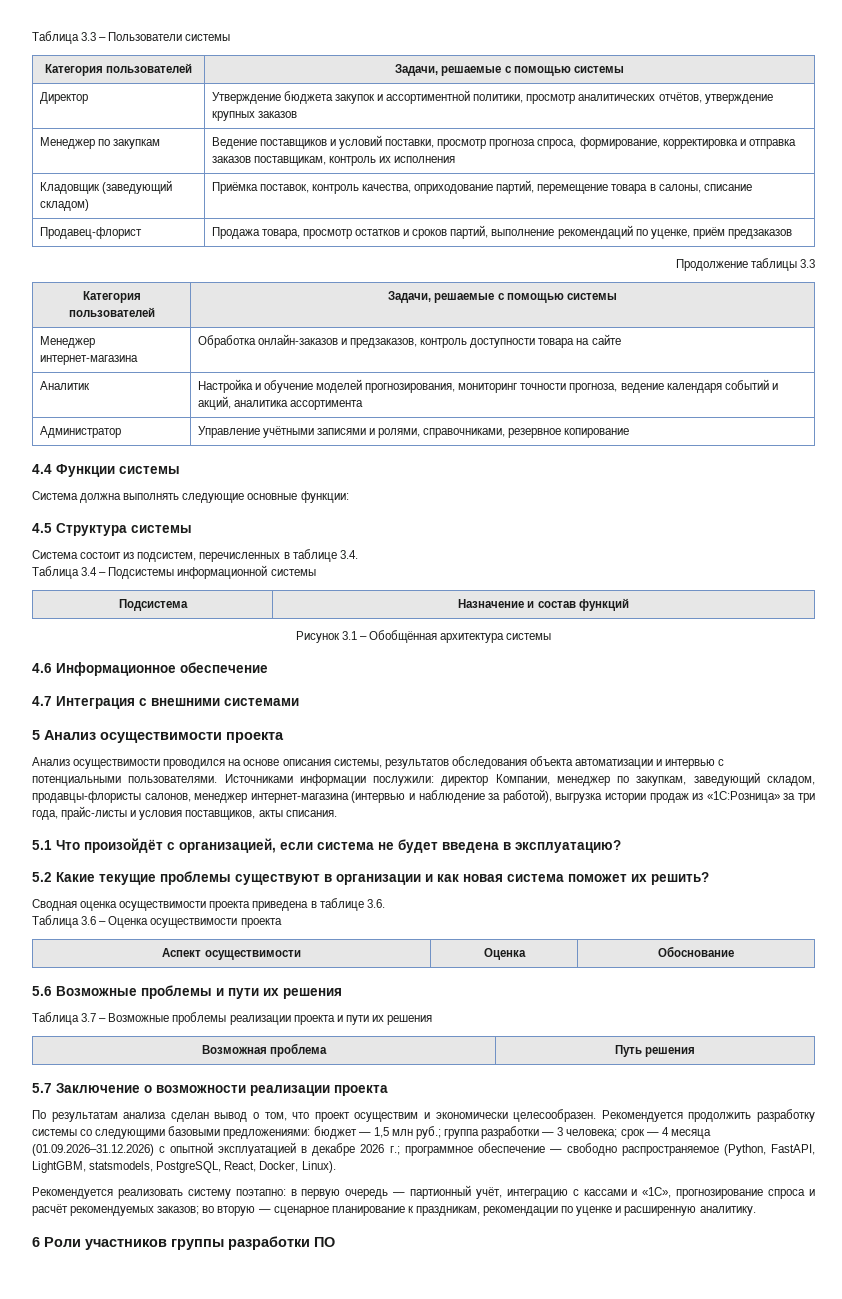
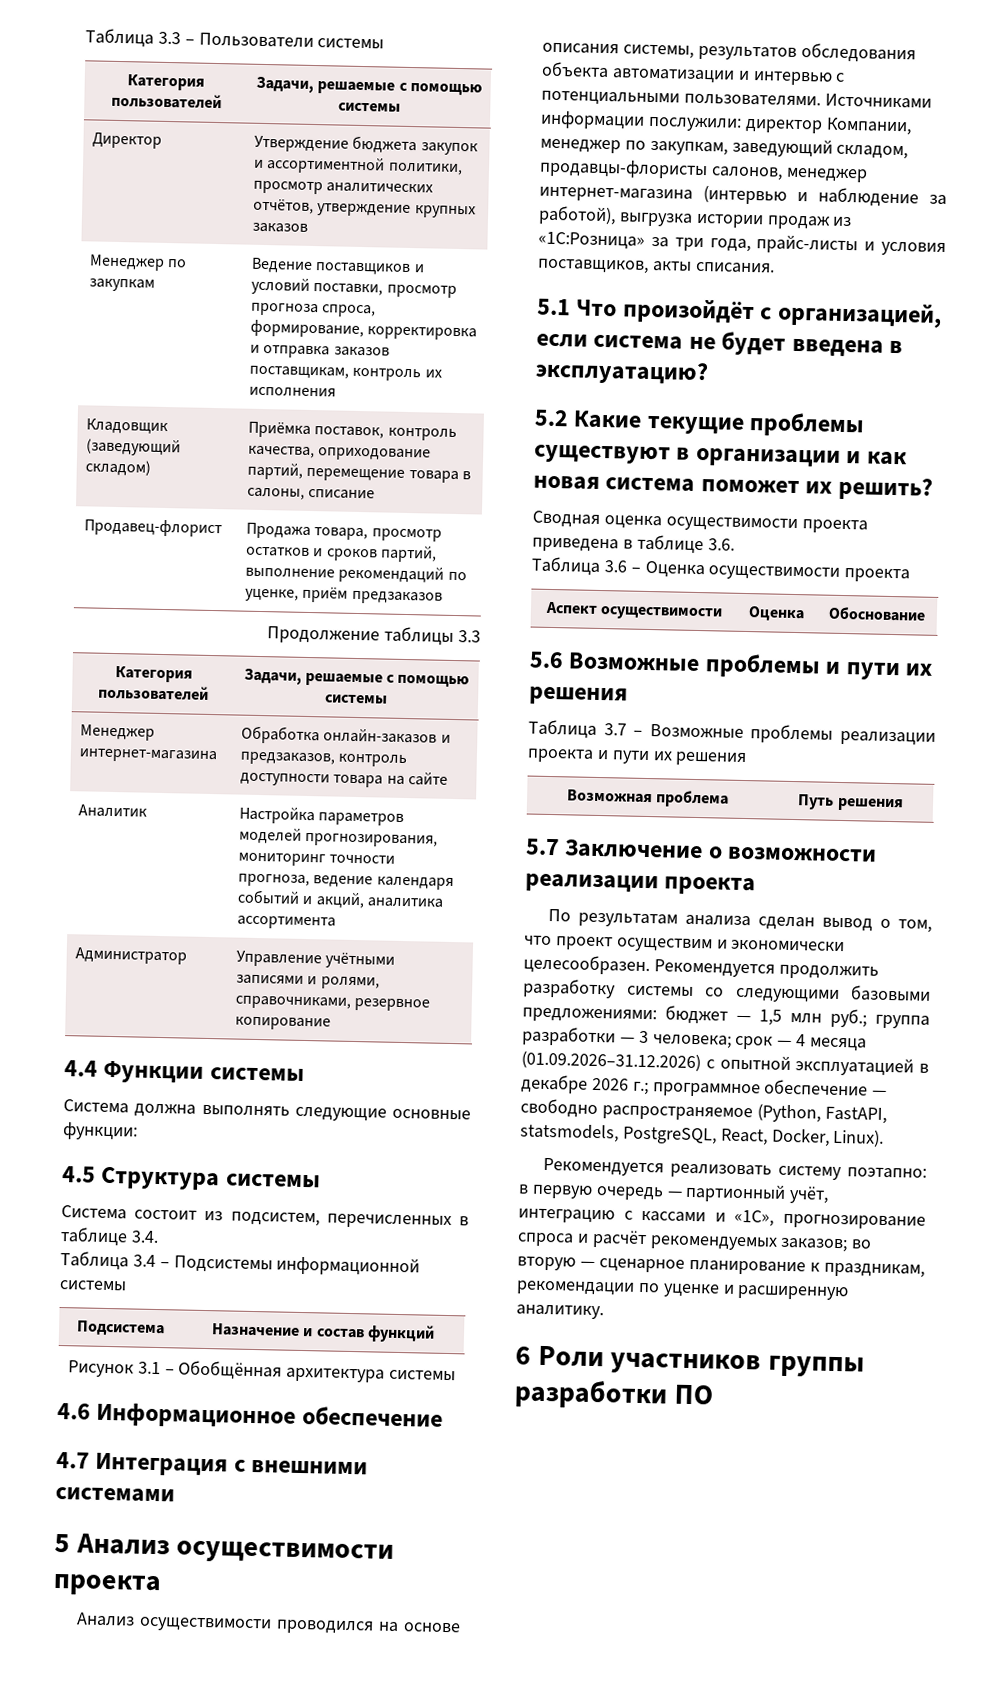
[254,380,313,393] и обучение -> [318,812,405,827] параметров
[32,1161,86,1173] LightGBM, -> (887, 1115) none

